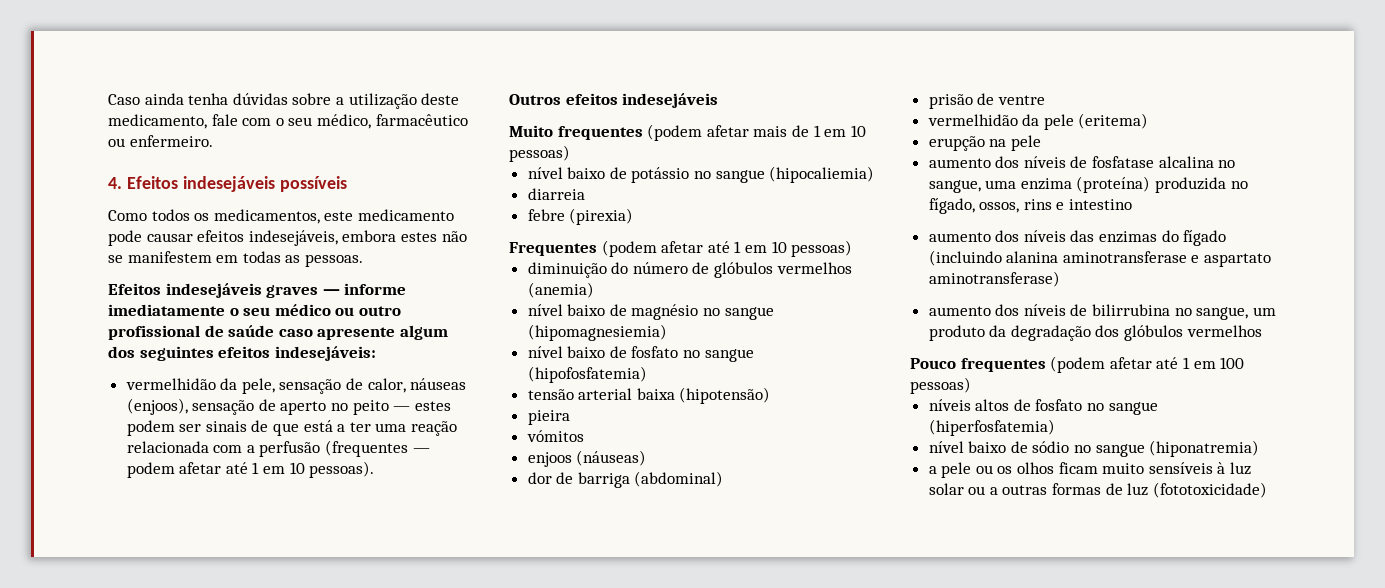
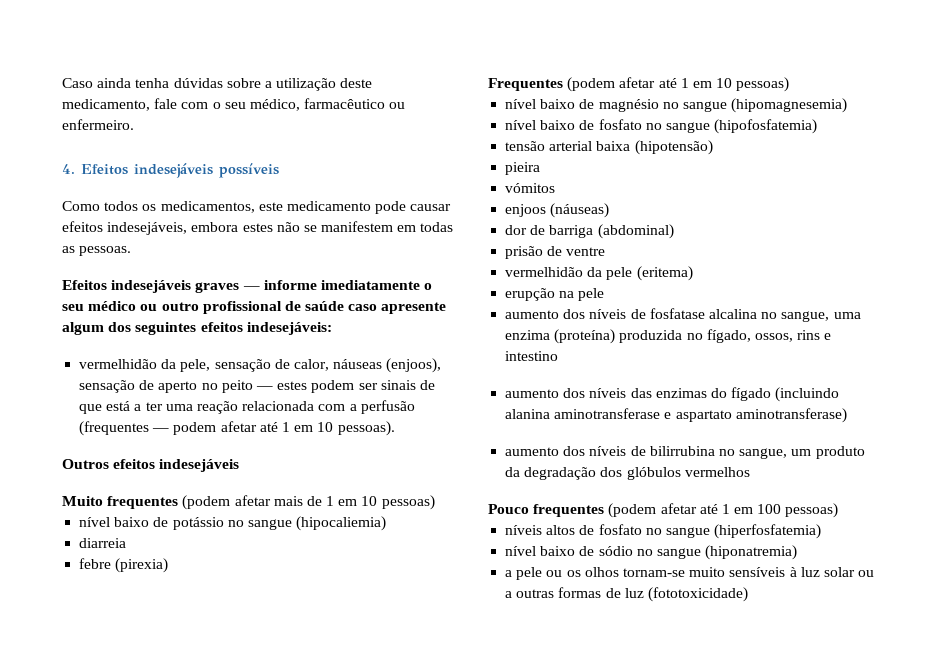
[527,262,852,278] [527,282,594,298] // diminuição do número de glóbulos vermelhos (anemia) -> (790, 84) none
[527,324,667,341] (hipomagnesiemia) -> [731,98,848,113] (hipomagnesemia)
[1058,462,1098,474] ficam -> [622,568,685,577] tornam-se

